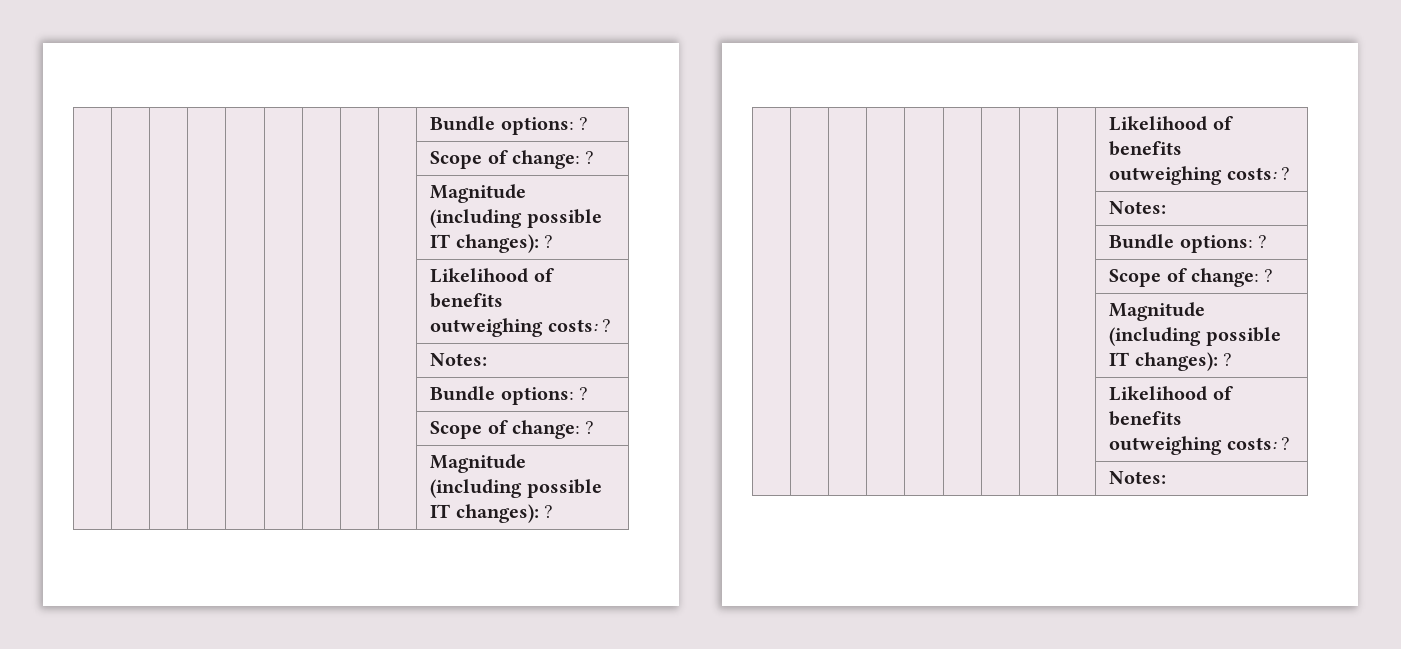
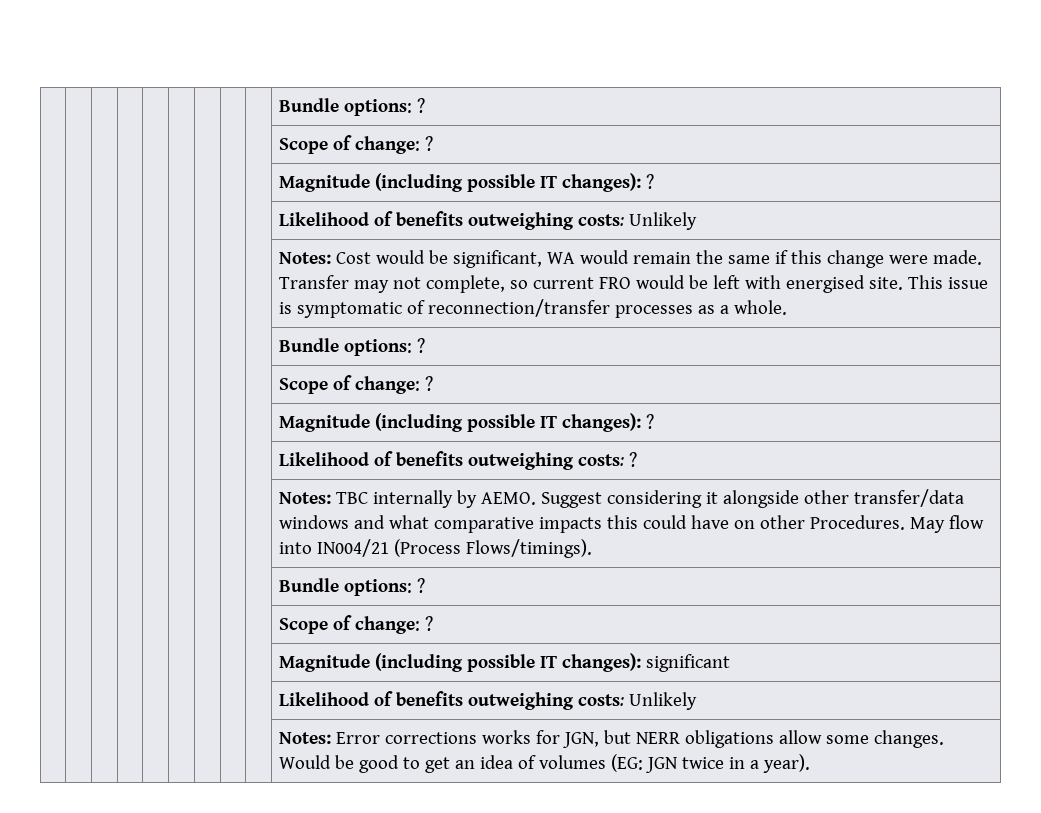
[601,319,611,332] [430,353,488,366] ? // | | | | | | | | | Notes: -> [629,212,698,230] [279,250,983,268] [279,275,989,293] [279,299,788,318] Unlikely // | | | | | | | | | Notes: Cost would be significant, WA would remain the same if this change were made. Transfer may not complete, so current FRO would be left with energised site. This issue is symptomatic of reconnection/transfer processes as a whole.
(1167, 207) none -> [336,489,965,508] [279,515,985,533] [279,539,593,558] TBC internally by AEMO. Suggest considering it alongside other transfer/data windows and what comparative impacts this could have on other Procedures. May flow into IN004/21 (Process Flows/timings).
[1222,353,1232,366] [1109,386,1233,401] [1109,411,1183,426] [1109,436,1290,455] [1109,471,1167,484] ? // | | | | | | | | | Likelihood of benefits outweighing costs: ? // | | | | | | | | | Notes: -> [646,654,731,672] [279,691,698,710] [279,730,945,748] [279,754,811,773] significant // | | | | | | | | | Likelihood of benefits outweighing costs: Unlikely // | | | | | | | | | Notes: Error corrections works for JGN, but NERR obligations allow some changes. Would be good to get an idea of volumes (EG: JGN twice in a year).

